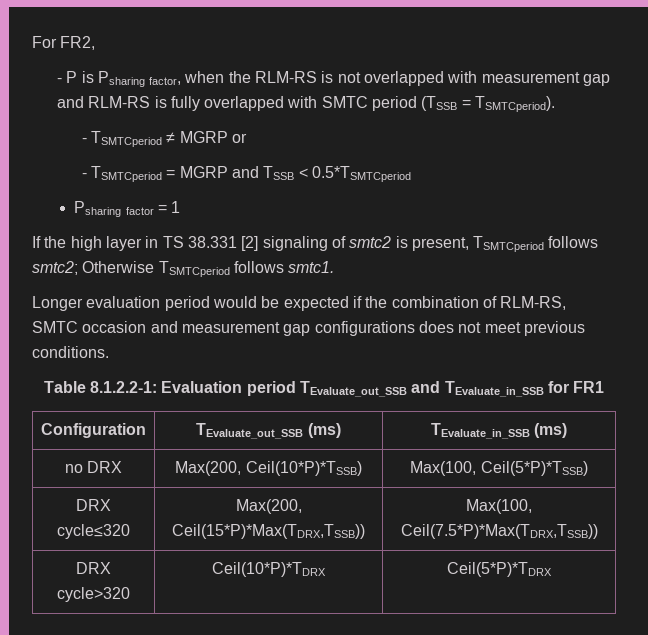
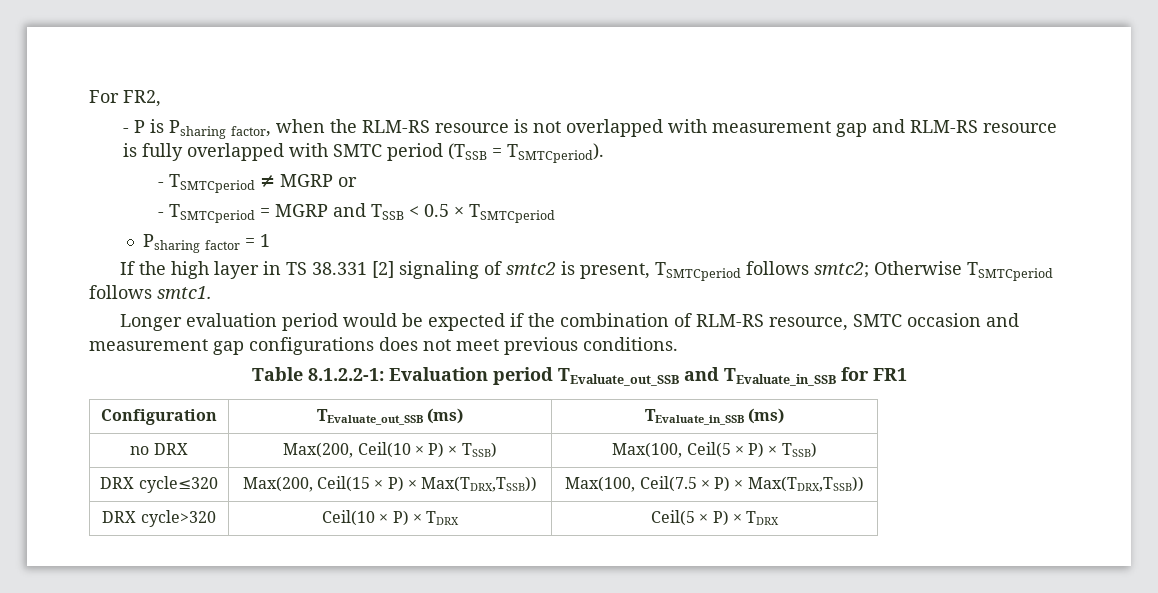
(318, 77) none -> [435,123,510,133] resource
(151, 102) none -> [983,123,1058,133] resource
[312,166,412,182] 0.5*TSMTCperiod -> [423,204,555,223] 0.5 × TSMTCperiod
[500,296,567,310] RLM-RS, -> [696,314,849,331] RLM-RS resource,
[245,461,362,476] [410,461,588,476] [76,499,111,511] [57,524,130,539] [235,499,302,514] [172,524,365,539] [466,499,532,514] [400,524,598,539] [76,562,111,574] [57,587,130,602] [212,562,326,577] [447,562,552,577] Ceil(10*P)*TSSB) | Max(100, Ceil(5*P)*TSSB) // DRX cycle≤320 | Max(200, Ceil(15*P)*Max(TDRX,TSSB)) | Max(100, Ceil(7.5*P)*Max(TDRX,TSSB)) // DRX cycle>320 | Ceil(10*P)*TDRX | Ceil(5*P)*TDRX -> [357,442,497,458] [612,442,817,458] [100,476,218,493] [242,476,538,492] [565,476,864,492] [102,510,216,527] [321,510,460,526] [650,510,780,526] Ceil(10 × P) × TSSB) | Max(100, Ceil(5 × P) × TSSB) // DRX cycle≤320 | Max(200, Ceil(15 × P) × Max(TDRX,TSSB)) | Max(100, Ceil(7.5 × P) × Max(TDRX,TSSB)) // DRX cycle>320 | Ceil(10 × P) × TDRX | Ceil(5 × P) × TDRX

